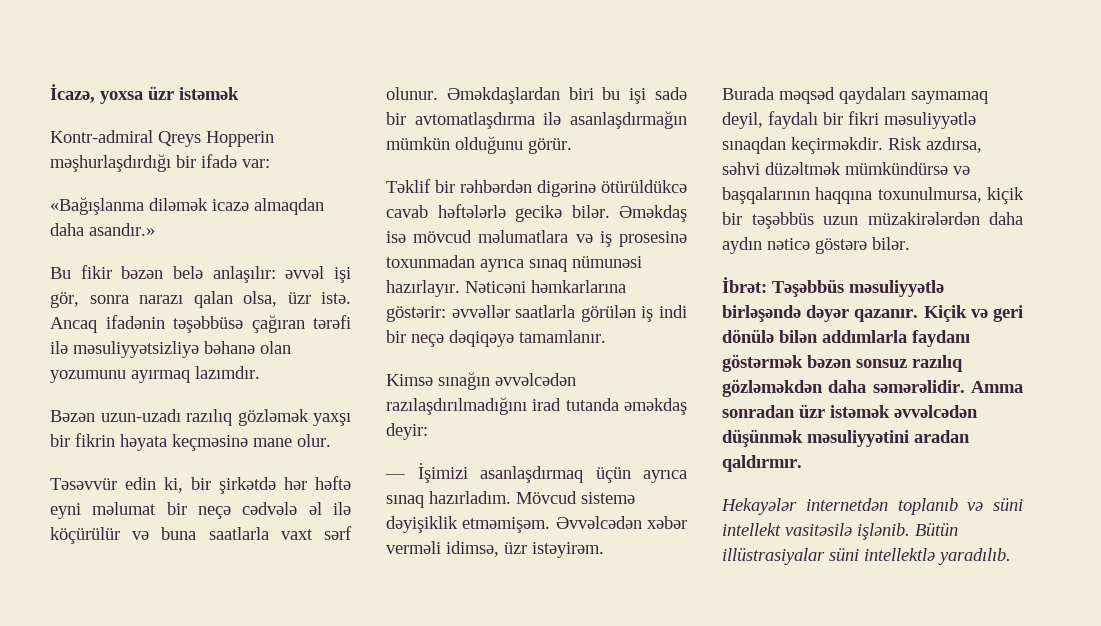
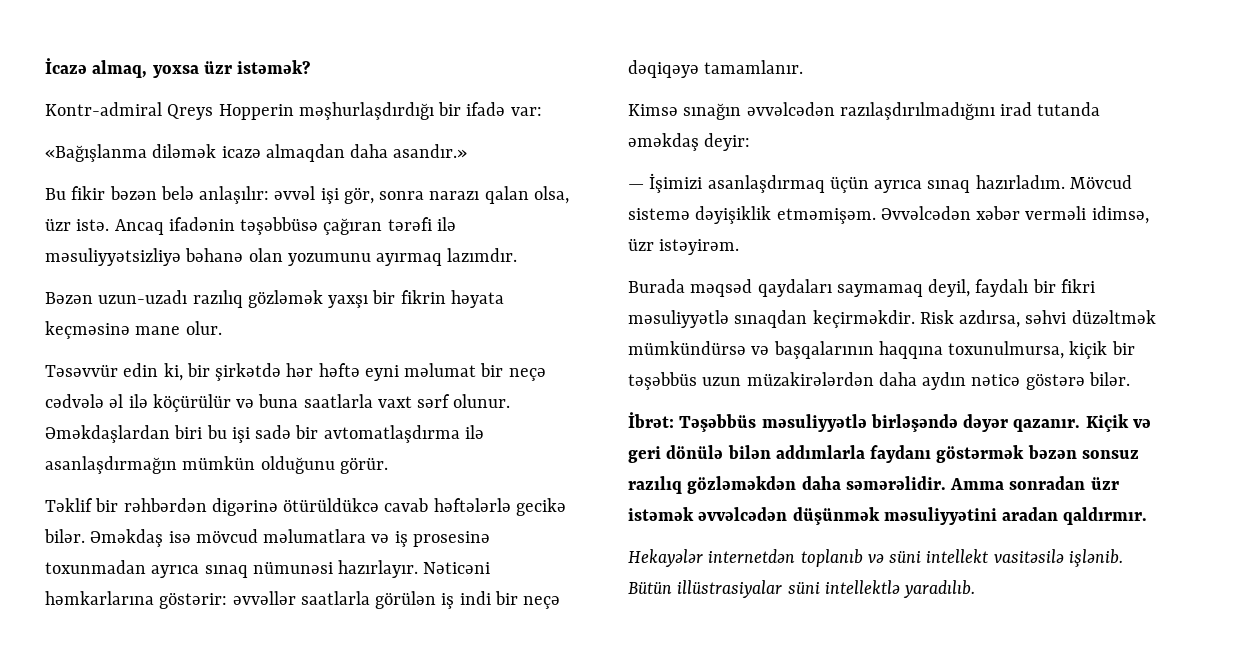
[50,84,95,103] İcazə, -> [45,58,148,78] İcazə almaq,
[179,87,239,100] istəmək -> [237,60,311,74] istəmək?

